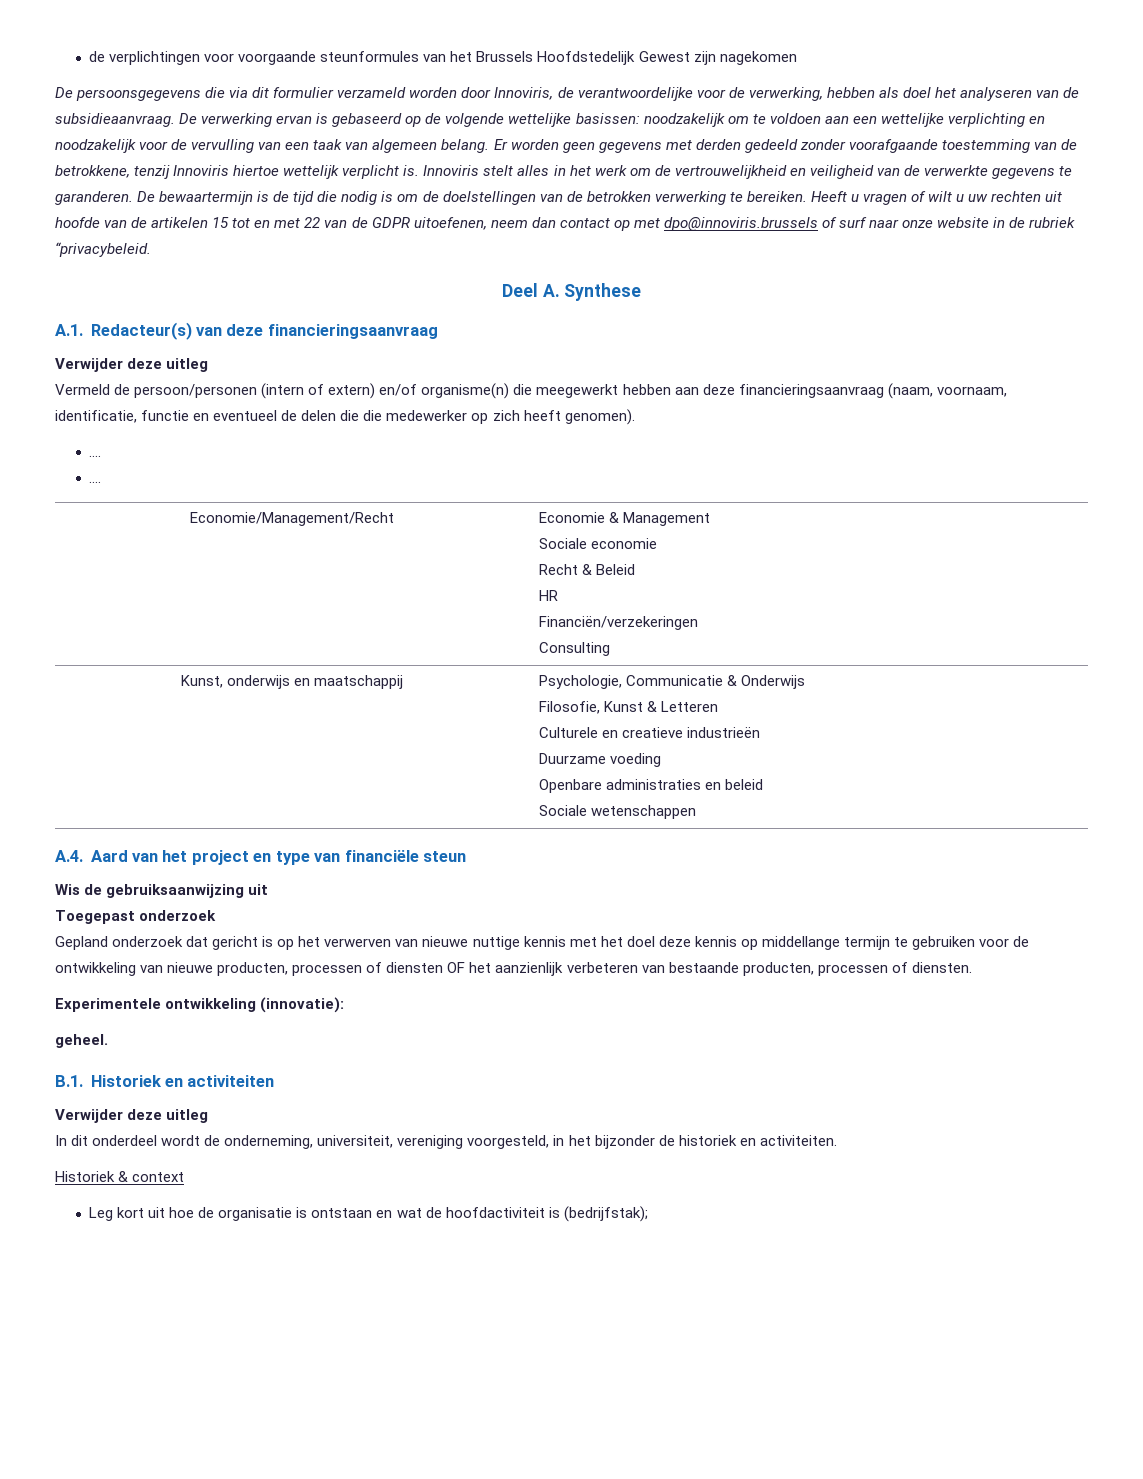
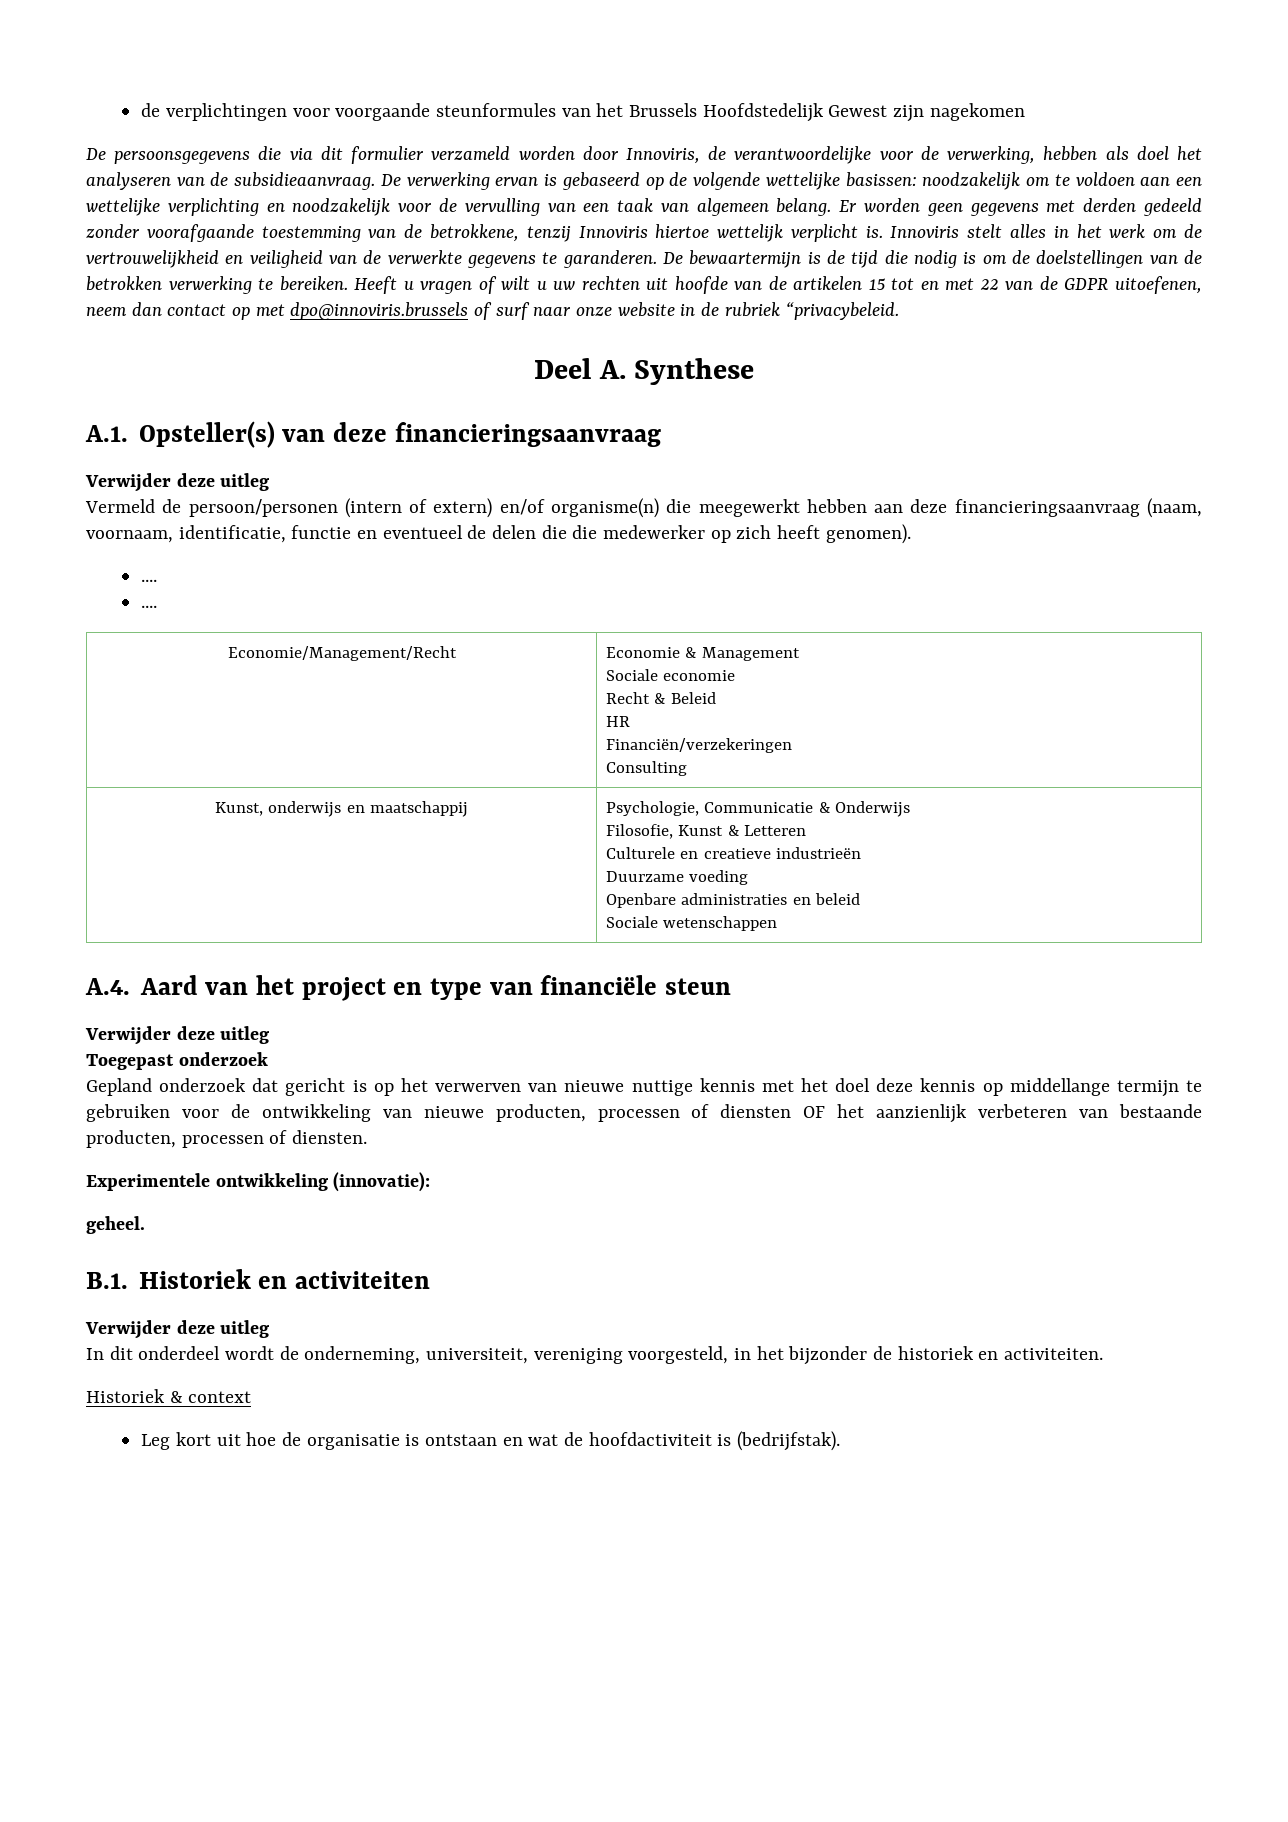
[90,322,192,340] Redacteur(s) -> [138,421,275,448] Opsteller(s)
[55,884,269,898] Wis de gebruiksaanwijzing uit -> [85,1026,270,1045] Verwijder deze uitleg
[563,1206,648,1222] (bedrijfstak); -> [736,1431,840,1451] (bedrijfstak).

